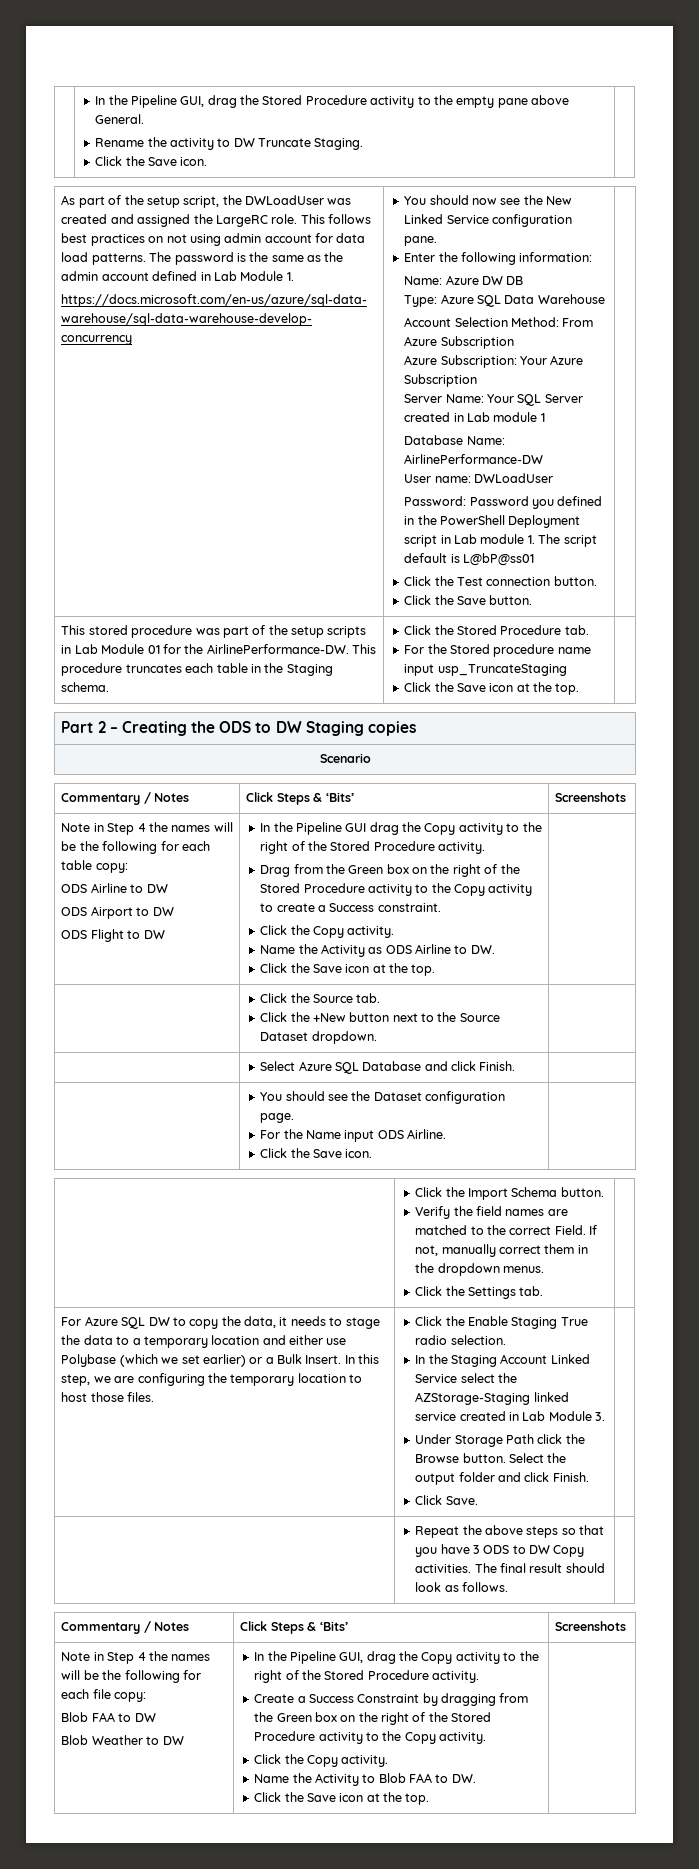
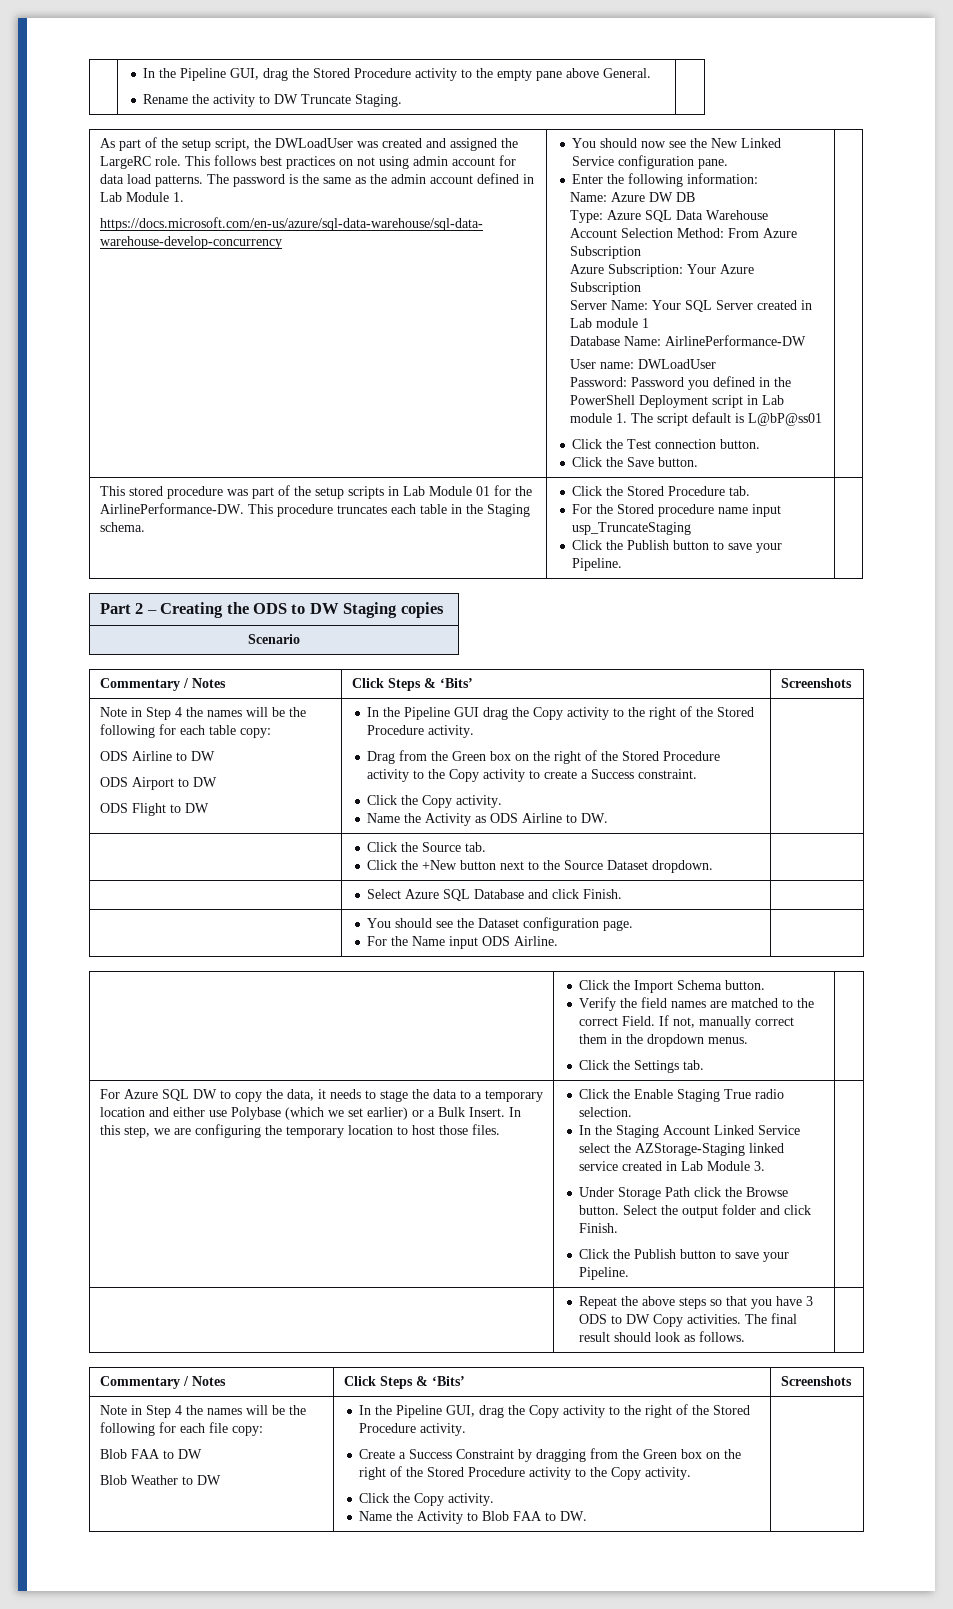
[95,156,208,166] // Click the Save icon. -> (403, 100) none
[456,682,580,695] Save icon at the top. -> [627,540,783,553] [572,558,623,571] Publish button to save your Pipeline.
[260,963,436,976] // Click the Save icon at the top. -> (609, 818) none
[260,1148,373,1158] // Click the Save icon. -> (559, 941) none
[445,1496,478,1505] Save. -> [613,1249,790,1262] [579,1267,630,1280] the Publish button to save your Pipeline.
[254,1792,430,1805] // Click the Save icon at the top. -> (588, 1516) none

